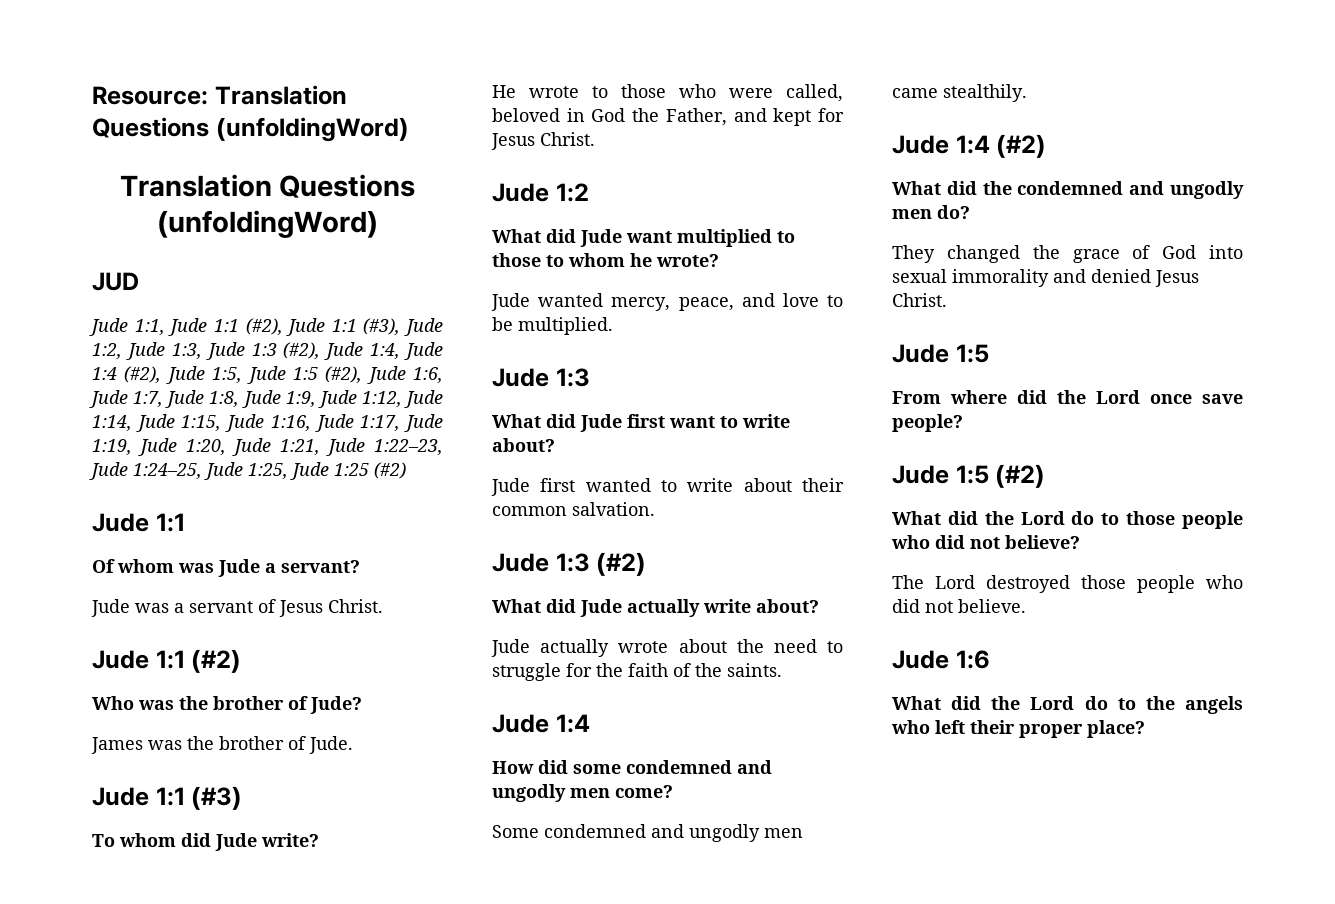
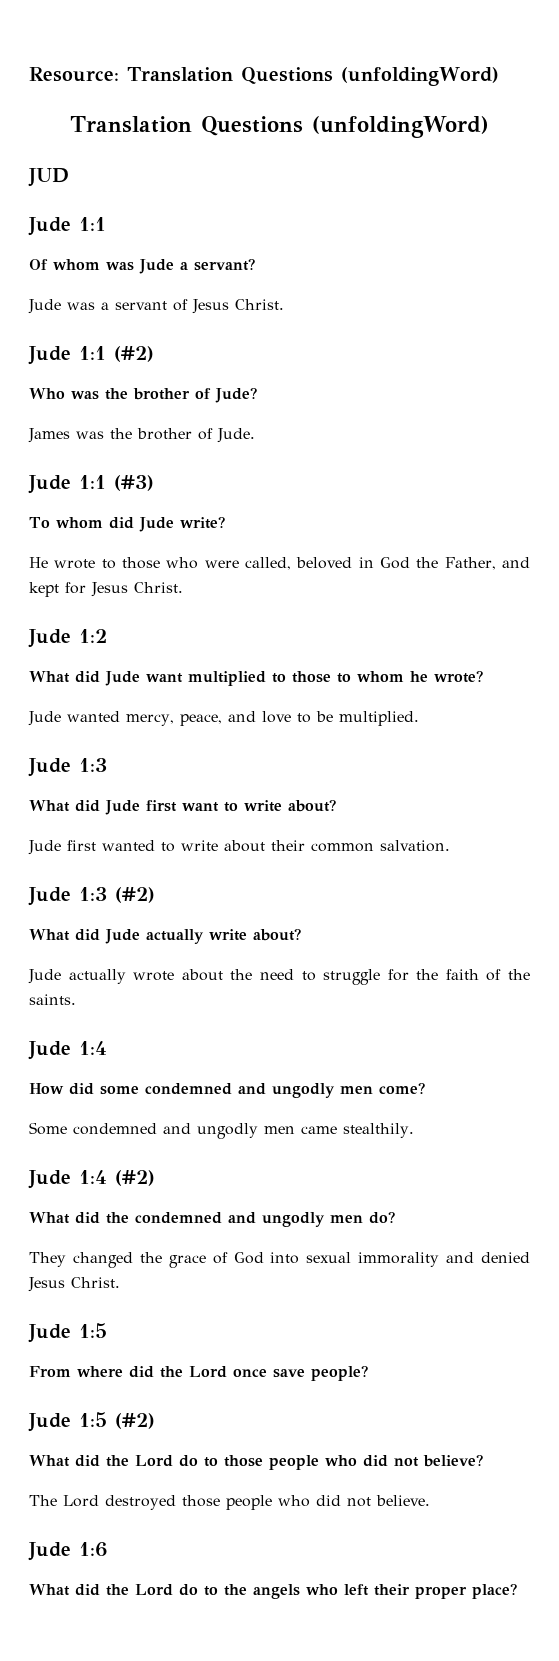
[89,318,443,336] [92,342,443,360] [92,366,443,384] [89,390,443,408] [92,414,444,432] [92,438,443,456] [89,462,406,480] // Jude 1:1, Jude 1:1 (#2), Jude 1:1 (#3), Jude 1:2, Jude 1:3, Jude 1:3 (#2), Jude 1:4, Jude 1:4 (#2), Jude 1:5, Jude 1:5 (#2), Jude 1:6, Jude 1:7, Jude 1:8, Jude 1:9, Jude 1:12, Jude 1:14, Jude 1:15, Jude 1:16, Jude 1:17, Jude 1:19, Jude 1:20, Jude 1:21, Jude 1:22–23, Jude 1:24–25, Jude 1:25, Jude 1:25 (#2) -> (69, 177) none

